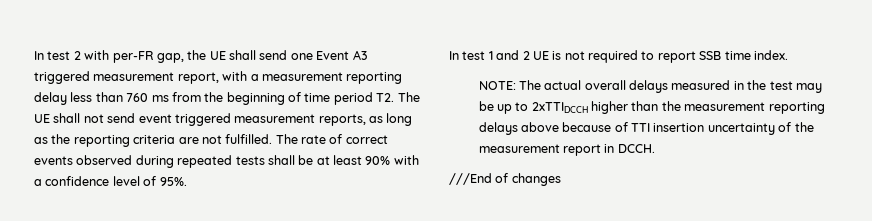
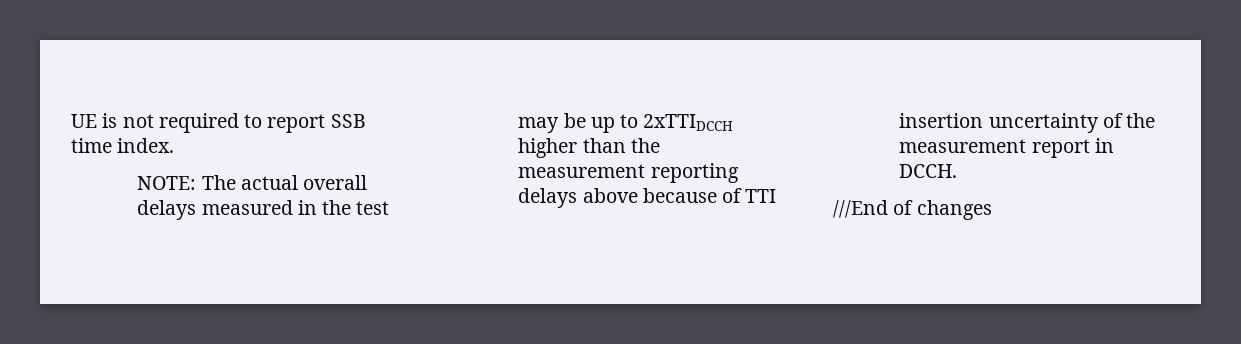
[34,50,368,63] [34,71,403,84] [34,92,420,105] [34,113,413,126] [34,134,388,147] [34,155,419,168] [34,176,187,186] [449,50,530,60] In test 2 with per-FR gap, the UE shall send one Event A3 triggered measurement report, with a measurement reporting delay less than 760 ms from the beginning of time period T2. The UE shall not send event triggered measurement reports, as long as the reporting criteria are not fulfilled. The rate of correct events observed during repeated tests shall be at least 90% with a confidence level of 95%. // In test 1 and 2 -> (71, 121) none

